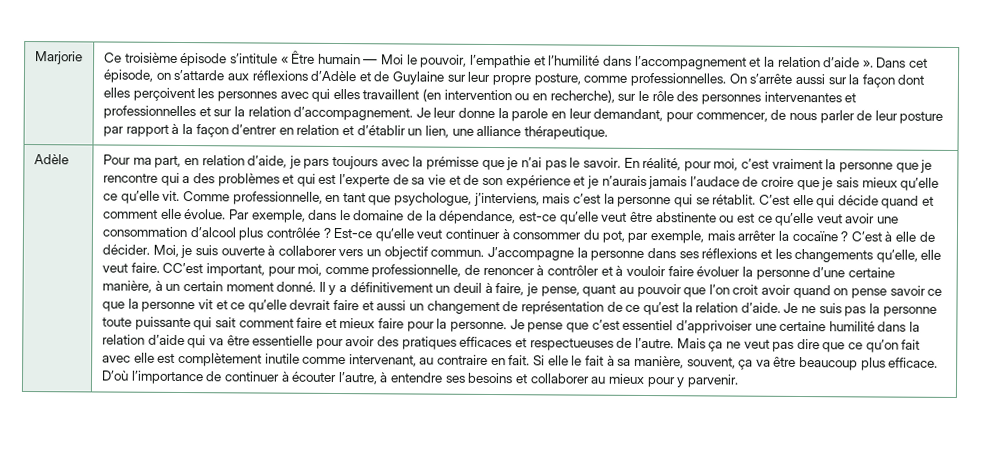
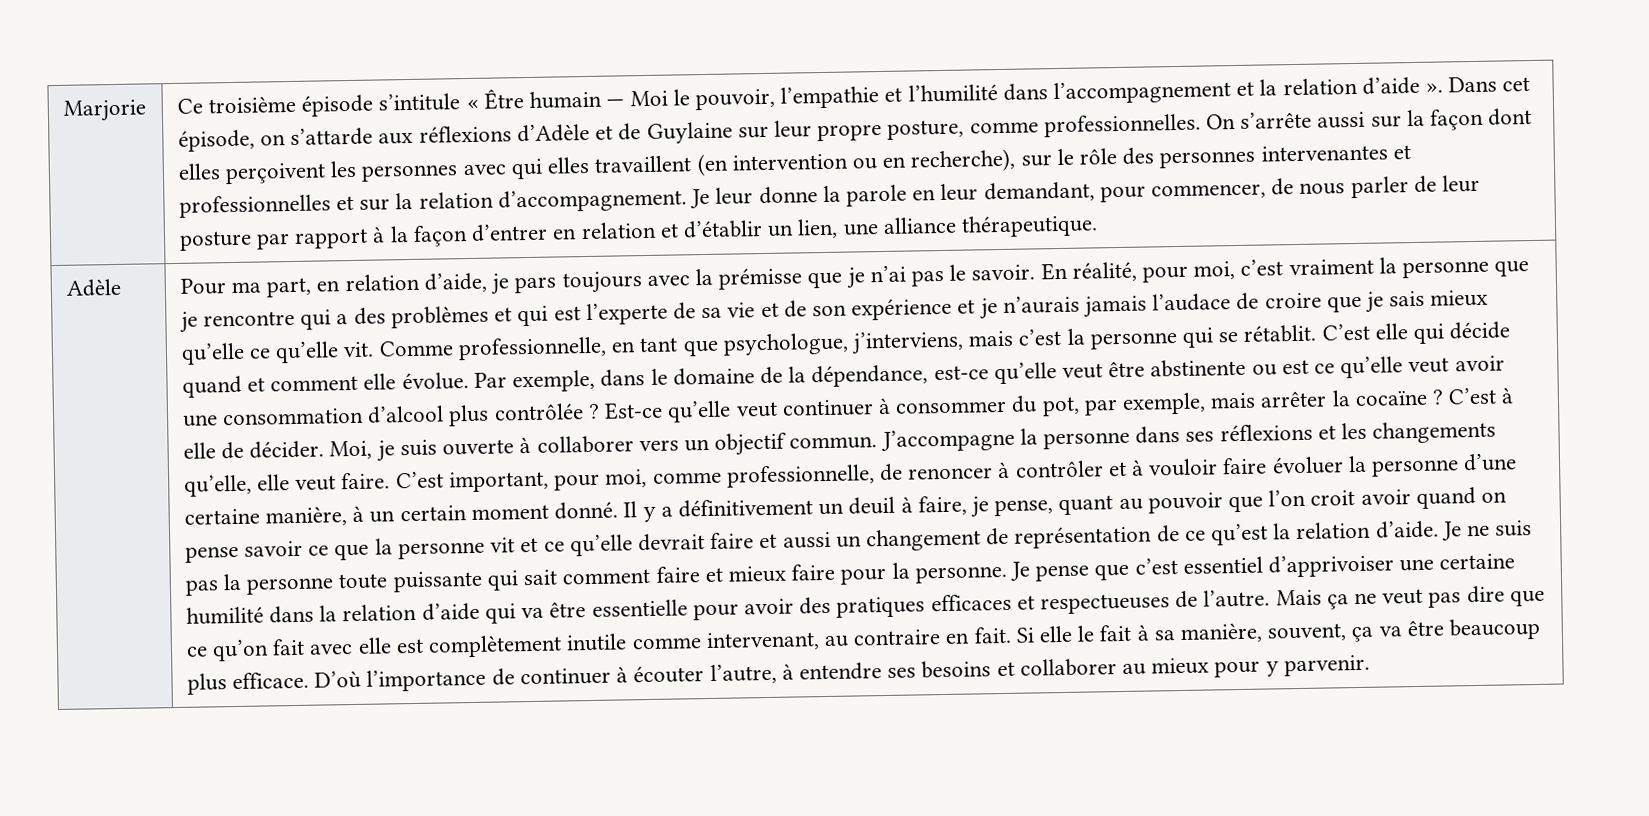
[162,262,204,274] CC’est -> [395,471,444,489] C’est

